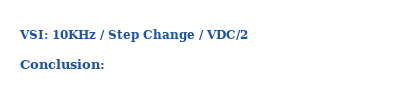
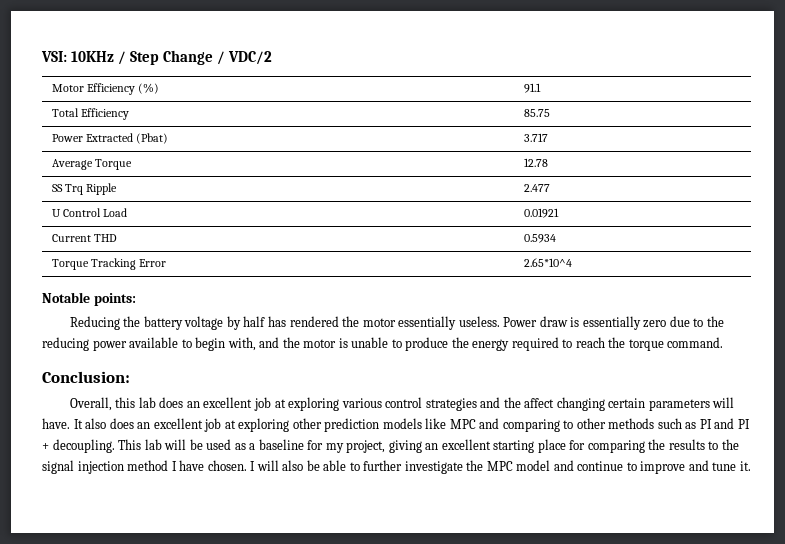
[20,59,105,69] // Conclusion: -> [52,83,160,95] [524,83,542,93] [52,108,130,120] [524,109,551,117] [52,133,169,144] [524,133,549,142] [52,159,133,170] [524,158,549,167] [52,183,118,195] [524,184,551,192] [52,208,128,217] [524,208,560,218] [52,234,118,242] [524,234,557,243] [52,258,167,270] [524,258,573,267] [42,292,136,306] [69,316,724,330] [42,337,724,351] [42,371,130,383] [69,397,735,411] [42,418,750,432] [42,439,739,453] [42,460,751,474] // Motor Efficiency (%) | 91.1 // Total Efficiency | 85.75 // Power Extracted (Pbat) | 3.717 // Average Torque | 12.78 // SS Trq Ripple | 2.477 // U Control Load | 0.01921 // Current THD | 0.5934 // Torque Tracking Error | 2.65*10^4 // Notable points: // Reducing the battery voltage by half has rendered the motor essentially useless. Power draw is essentially zero due to the reducing power available to begin with, and the motor is unable to produce the energy required to reach the torque command. // Conclusion: // Overall, this lab does an excellent job at exploring various control strategies and the affect changing certain parameters will have. It also does an excellent job at exploring other prediction models like MPC and comparing to other methods such as PI and PI + decoupling. This lab will be used as a baseline for my project, giving an excellent starting place for comparing the results to the signal injection method I have chosen. I will also be able to further investigate the MPC model and continue to improve and tune it.

